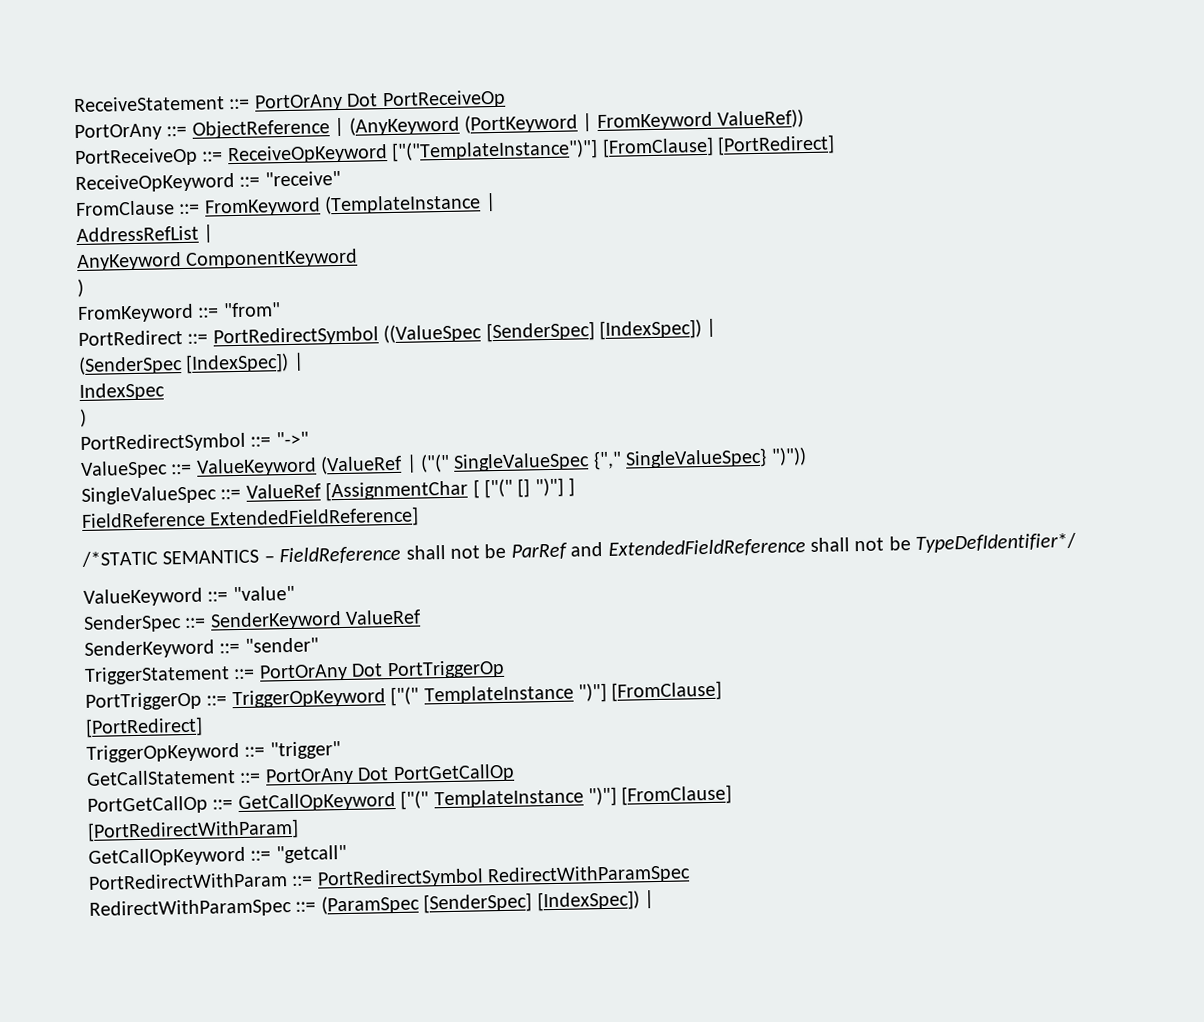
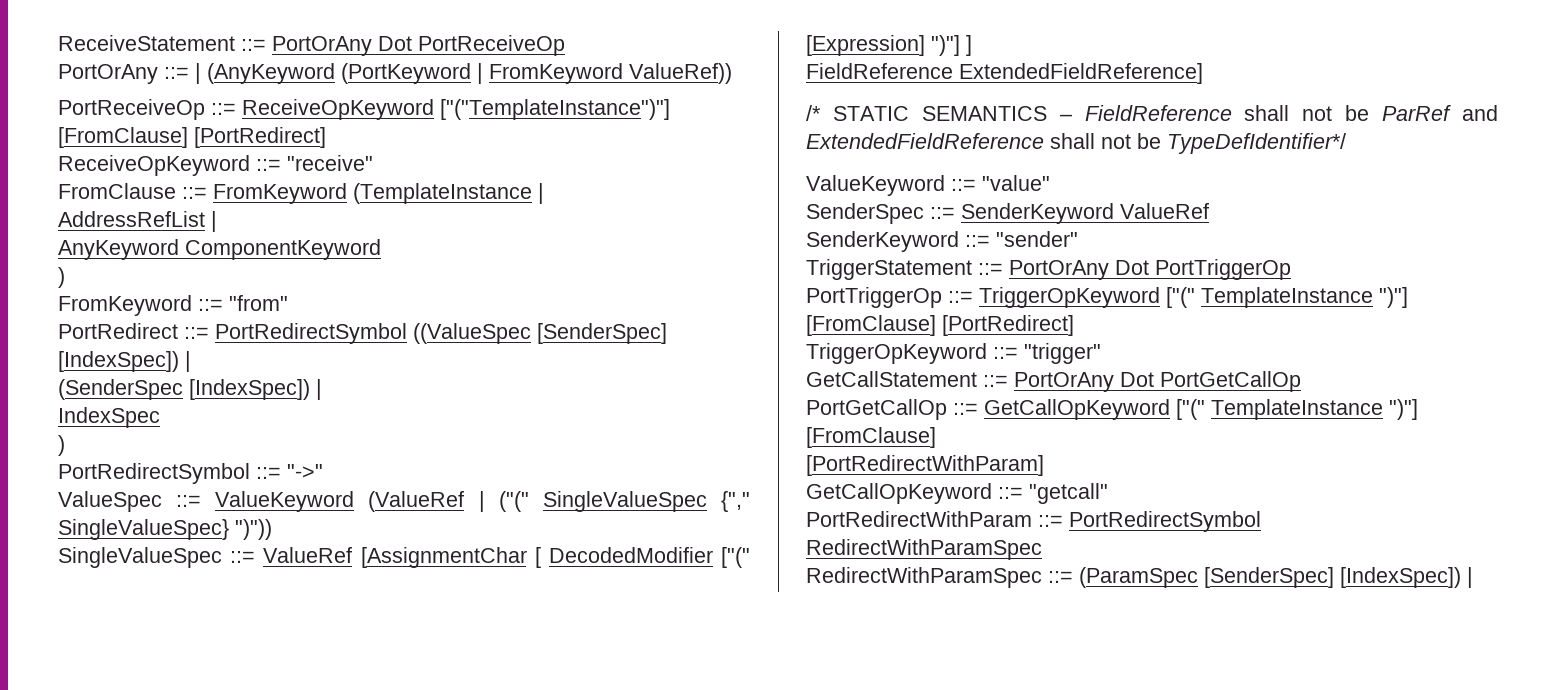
[191,119,330,139] ObjectReference -> (189, 73) none
[484,478,531,499] ["(" [] -> [548,547,750,568] [806,35,925,56] DecodedModifier ["(" [Expression]
[81,550,158,567] /*STATIC -> [806,105,909,121] /* STATIC
(723, 691) // -> (936, 325) none

